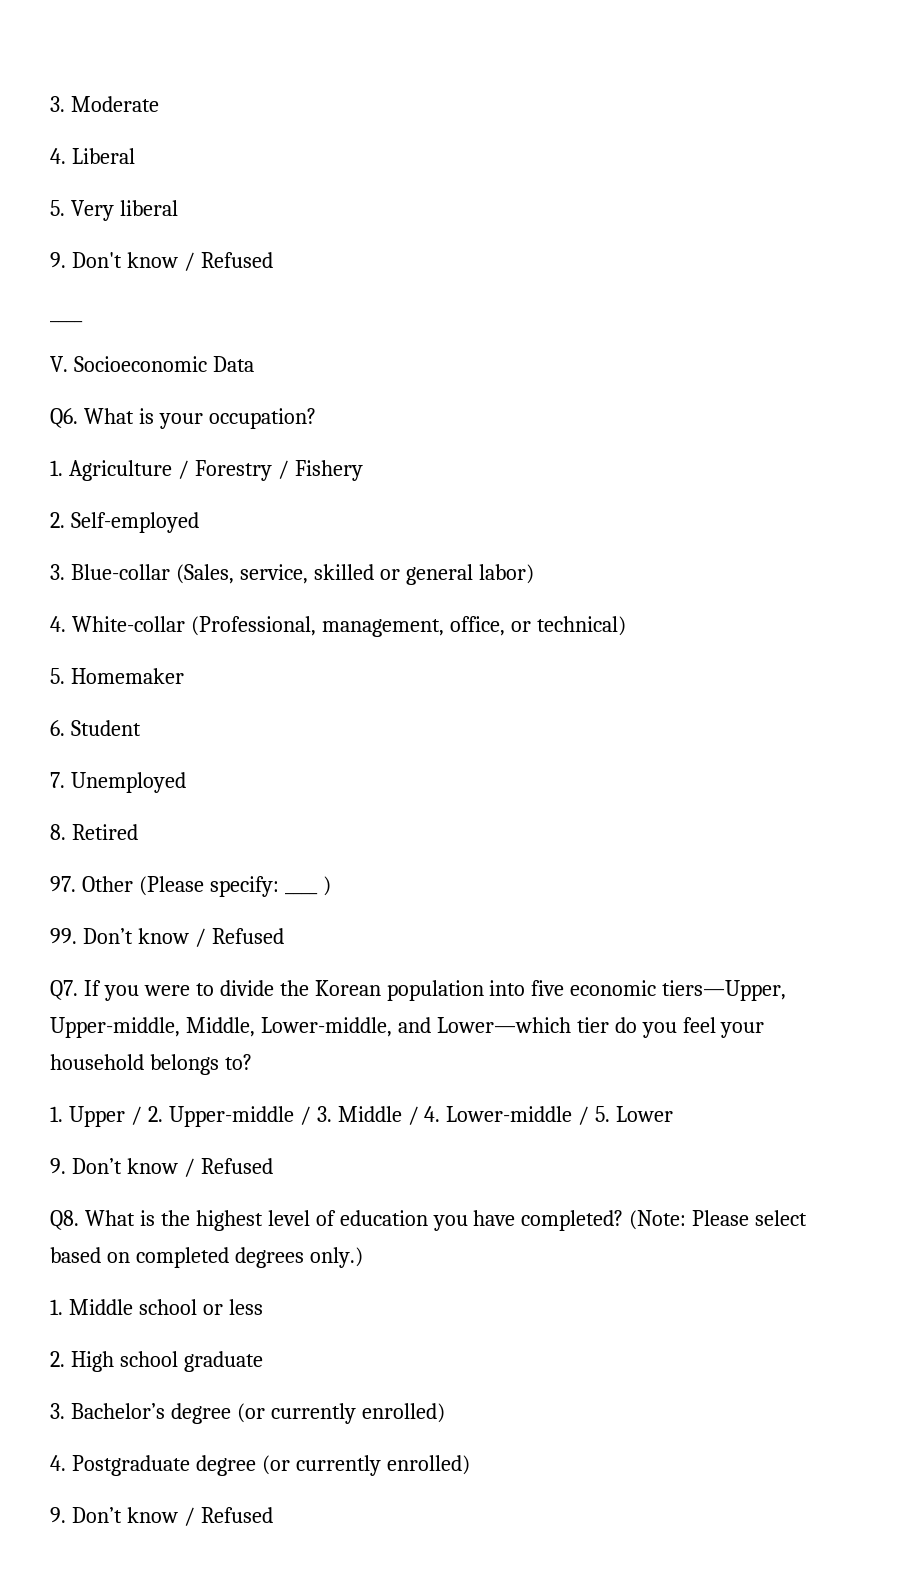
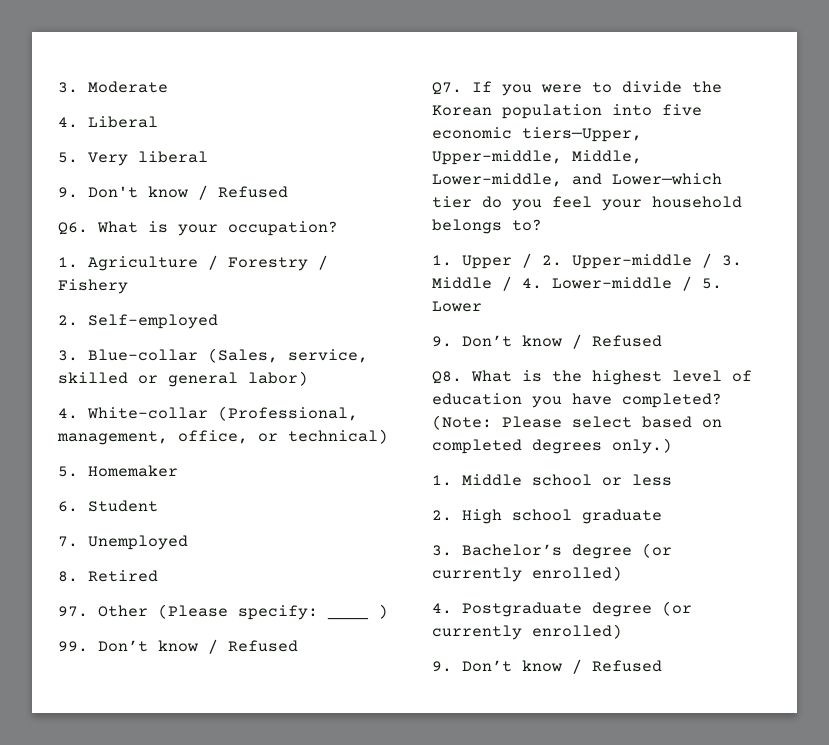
[50,320,83,323] [50,356,254,372] // ____ // V. Socioeconomic Data -> (288, 192) none

